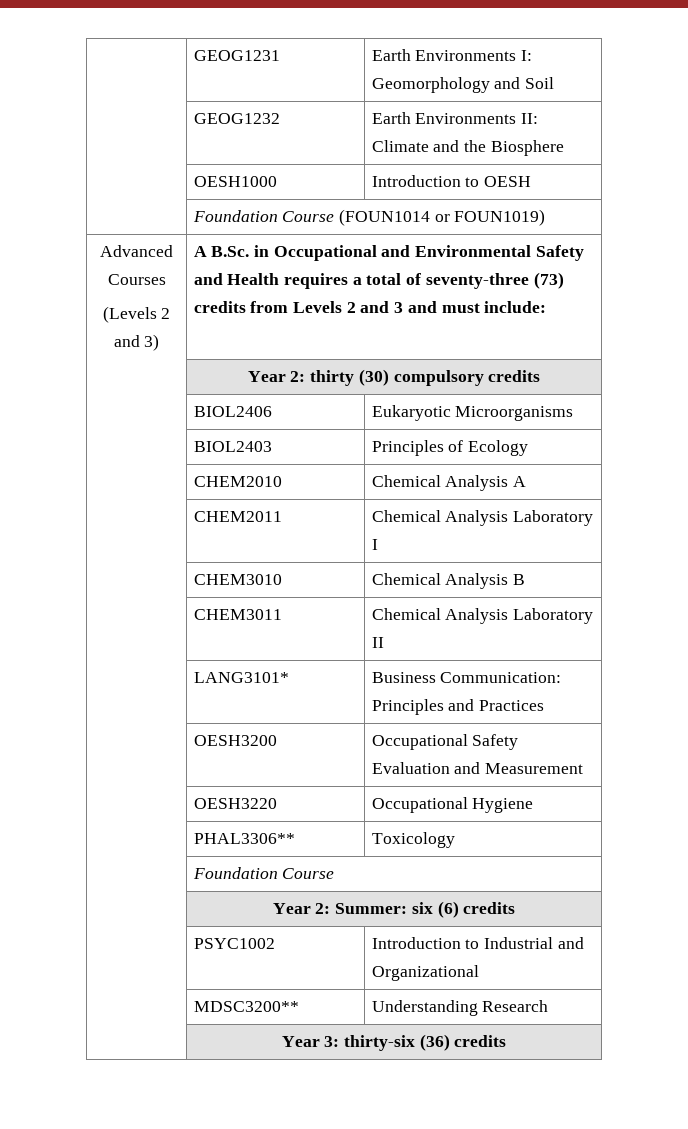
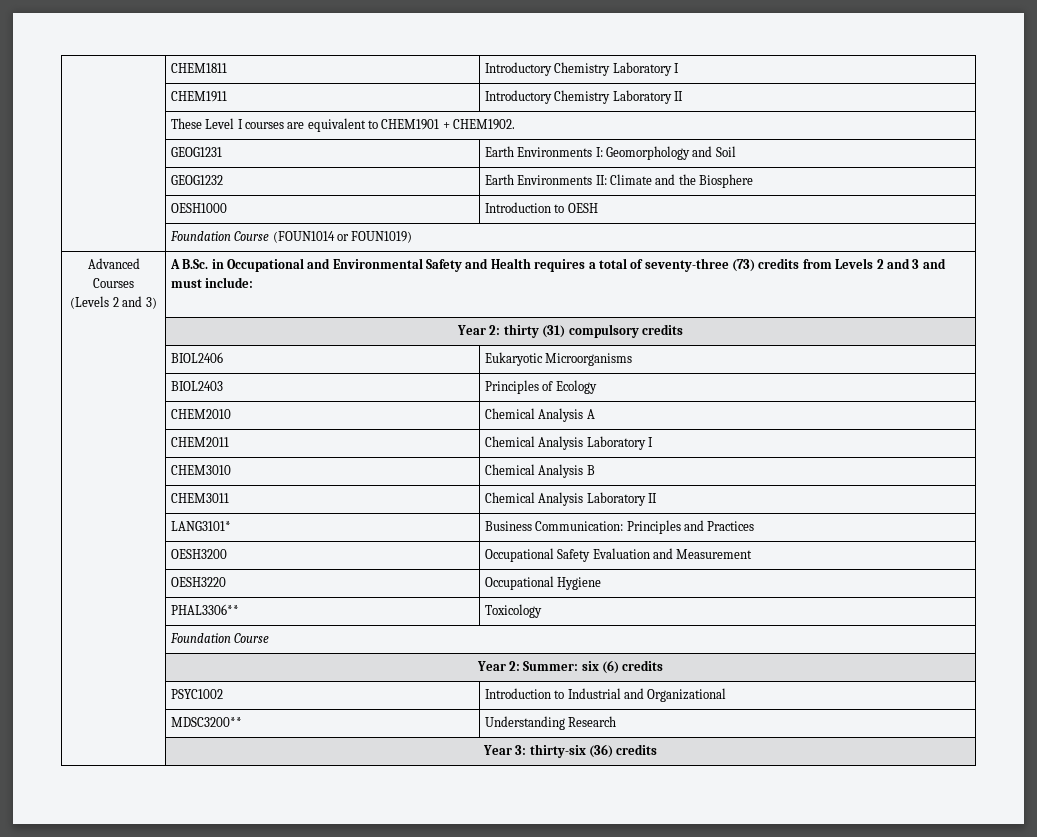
(193, 55) none -> [170,63,227,73] [484,62,679,76] [170,91,227,102] [484,90,683,104] [170,118,516,132] | CHEM1811 | Introductory Chemistry Laboratory I // | CHEM1911 | Introductory Chemistry Laboratory II // | These Level I courses are equivalent to CHEM1901 + CHEM1902. //
[358,369,389,386] (30) -> [542,325,566,338] (31)

